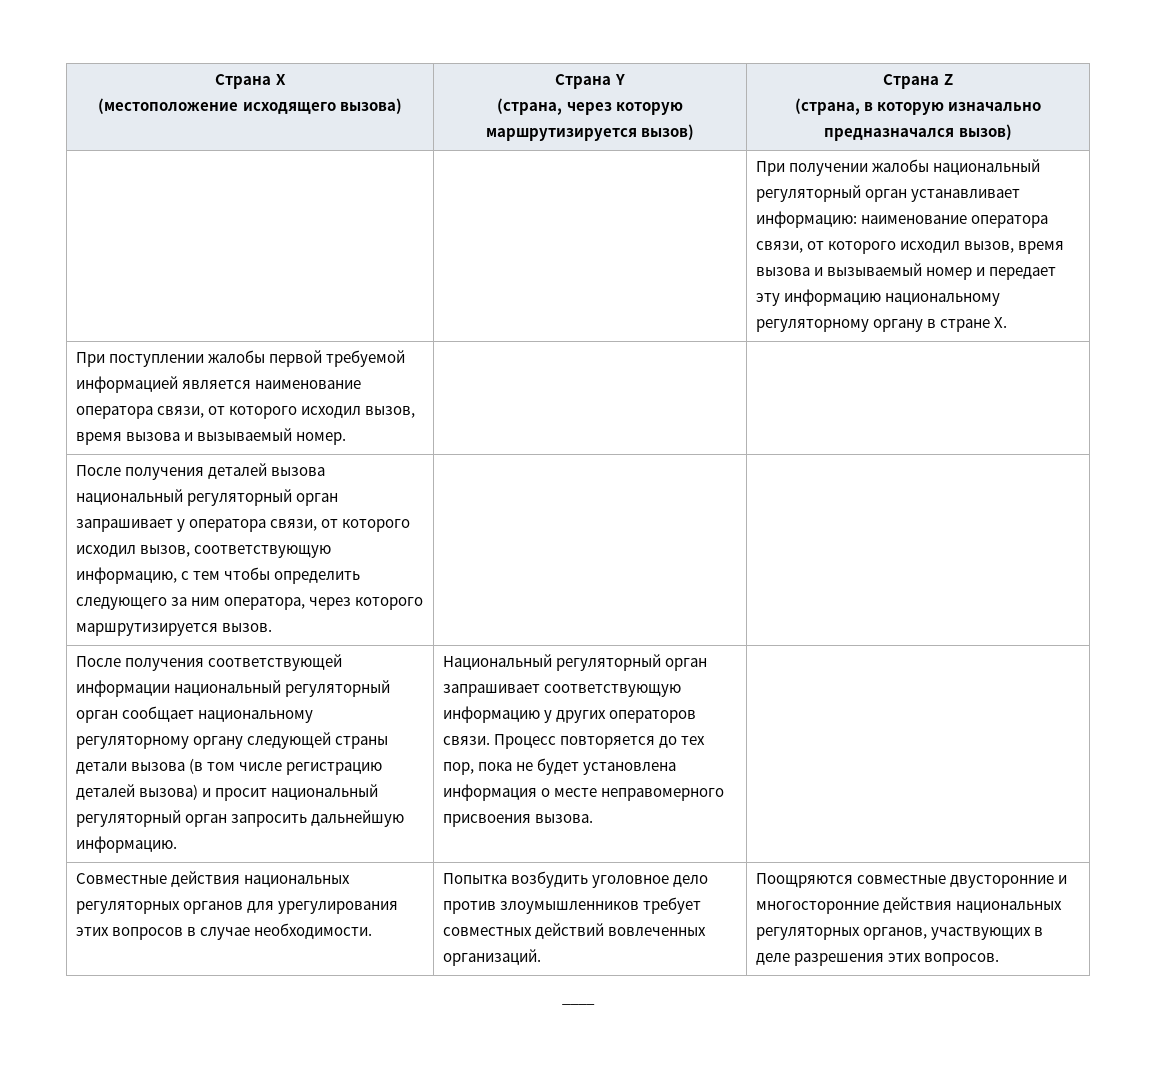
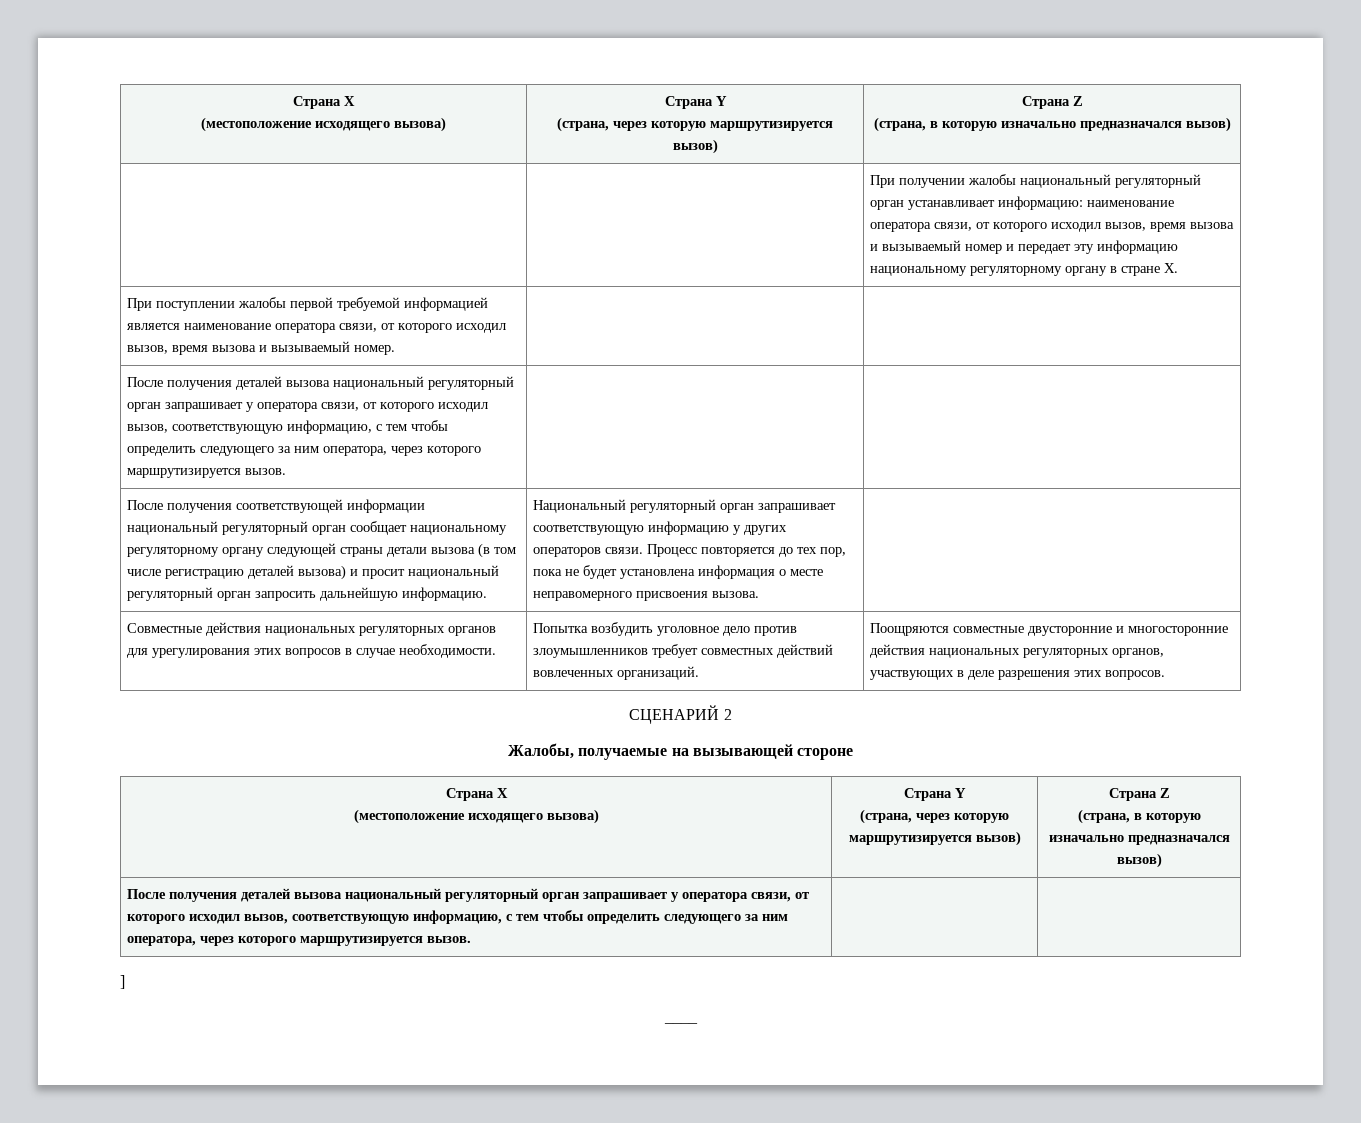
(999, 959) none -> [629,705,732,724] [507,743,854,760] [445,788,508,801] [353,809,599,824] [903,788,966,801] [859,809,1009,824] [848,831,1021,846] [1108,788,1170,801] [1077,809,1201,824] [1048,835,1230,845] [1116,853,1162,868] [127,888,810,902] [127,910,789,924] [127,936,472,946] [120,975,125,989] // СЦЕНАРИЙ 2 // Жалобы, получаемые на вызывающей стороне // Страна X // (местоположение исходящего вызова) | Страна Y // (страна, через которую маршрутизируется вызов) | Страна Z // (страна, в которую изначально предназначался вызов) // После получения деталей вызова национальный регуляторный орган запрашивает у оператора связи, от которого исходил вызов, соответствующую информацию, с тем чтобы определить следующего за ним оператора, через которого маршрутизируется вызов. | | // ]

